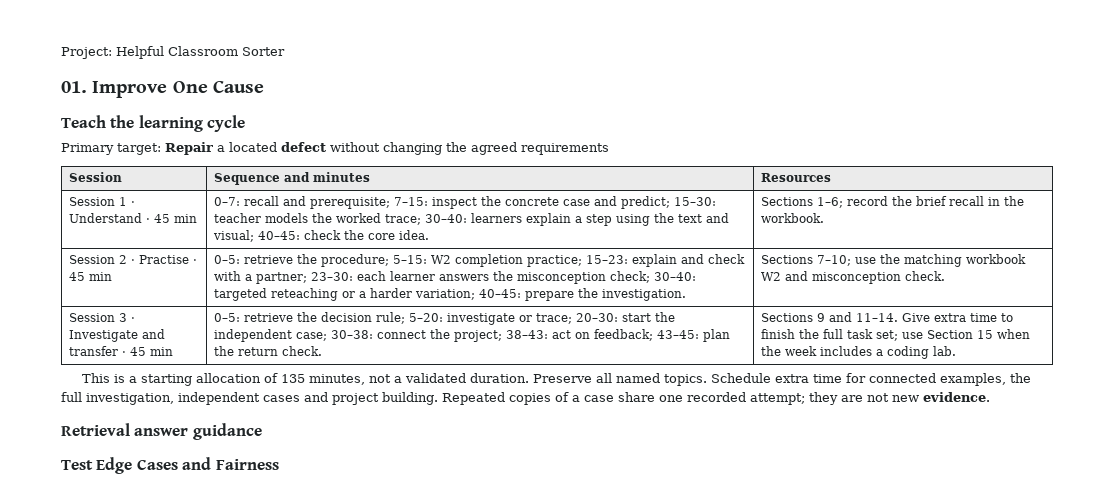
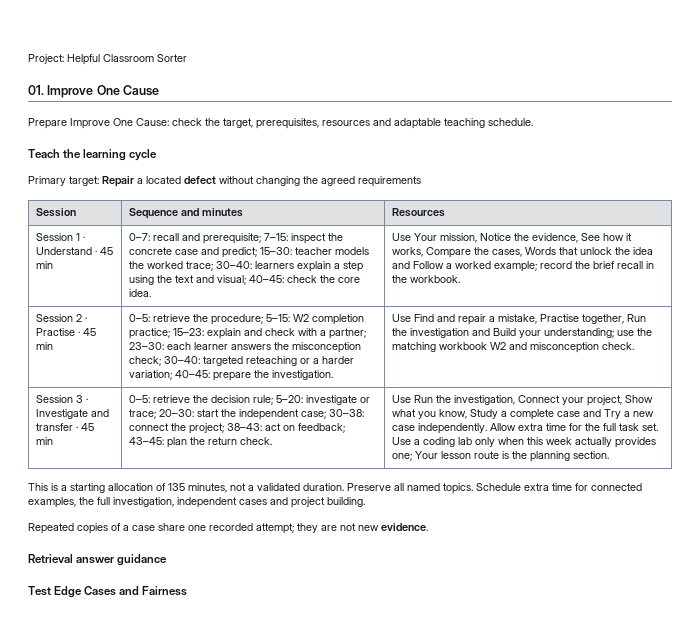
(264, 86) none -> [28,118,533,129] // Prepare Improve One Cause: check the target, prerequisites, resources and adaptable teaching schedule.
[760,197,843,208] Sections 1–6; -> [392,233,633,243] [392,247,654,258] [392,261,538,272] Use Your mission, Notice the evidence, See how it works, Compare the cases, Words that unlock the idea and Follow a worked example;
[760,255,851,266] Sections 7–10; -> [392,314,647,325] [392,328,615,338] Use Find and repair a mistake, Practise together, Run the investigation and Build your understanding;
[760,312,1013,322] [760,329,1030,341] [760,346,956,359] Sections 9 and 11–14. Give extra time to finish the full task set; use Section 15 when the week includes a coding lab. -> [392,395,654,406] [392,409,655,420] [392,423,659,434] [392,437,657,448] [392,451,610,462] Use Run the investigation, Connect your project, Show what you know, Study a complete case and Try a new case independently. Allow extra time for the full task set. Use a coding lab only when this week actually provides one; Your lesson route is the planning section.
(438, 398) none -> (365, 502) //

